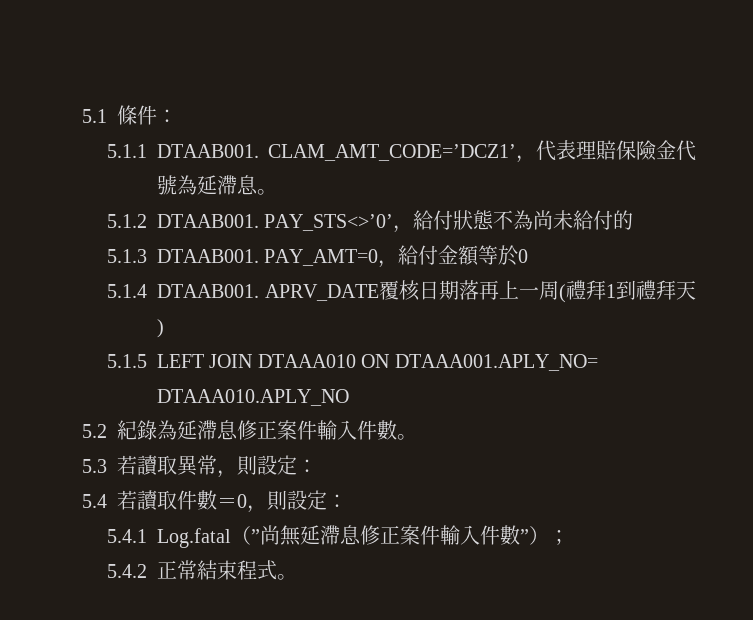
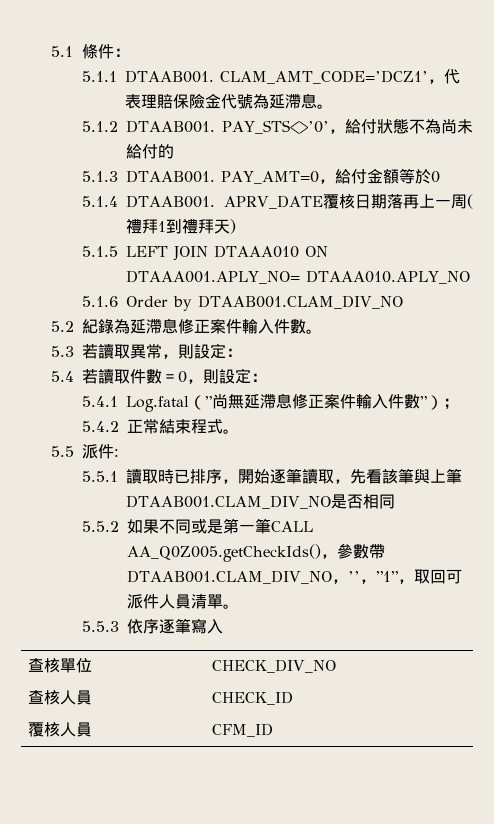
(350, 397) none -> [81,295,403,311] // 5.1.6 Order by DTAAB001.CLAM_DIV_NO
(298, 577) none -> [51,444,120,459] [81,468,462,484] [125,494,395,509] [81,518,313,534] [126,543,385,562] [126,569,462,584] [126,594,239,609] [81,618,223,634] [28,658,93,673] [212,659,337,673] [28,690,93,705] [212,691,294,705] [28,722,93,737] [212,723,274,737] // 5.5派件: // 5.5.1讀取時已排序，開始逐筆讀取，先看該筆與上筆DTAAB001.CLAM_DIV_NO是否相同 // 5.5.2如果不同或是第一筆CALL AA_Q0Z005.getCheckIds()，參數帶DTAAB001.CLAM_DIV_NO，’’，”1”，取回可派件人員清單。 // 5.5.3依序逐筆寫入 // 查核單位 | CHECK_DIV_NO // 查核人員 | CHECK_ID // 覆核人員 | CFM_ID

